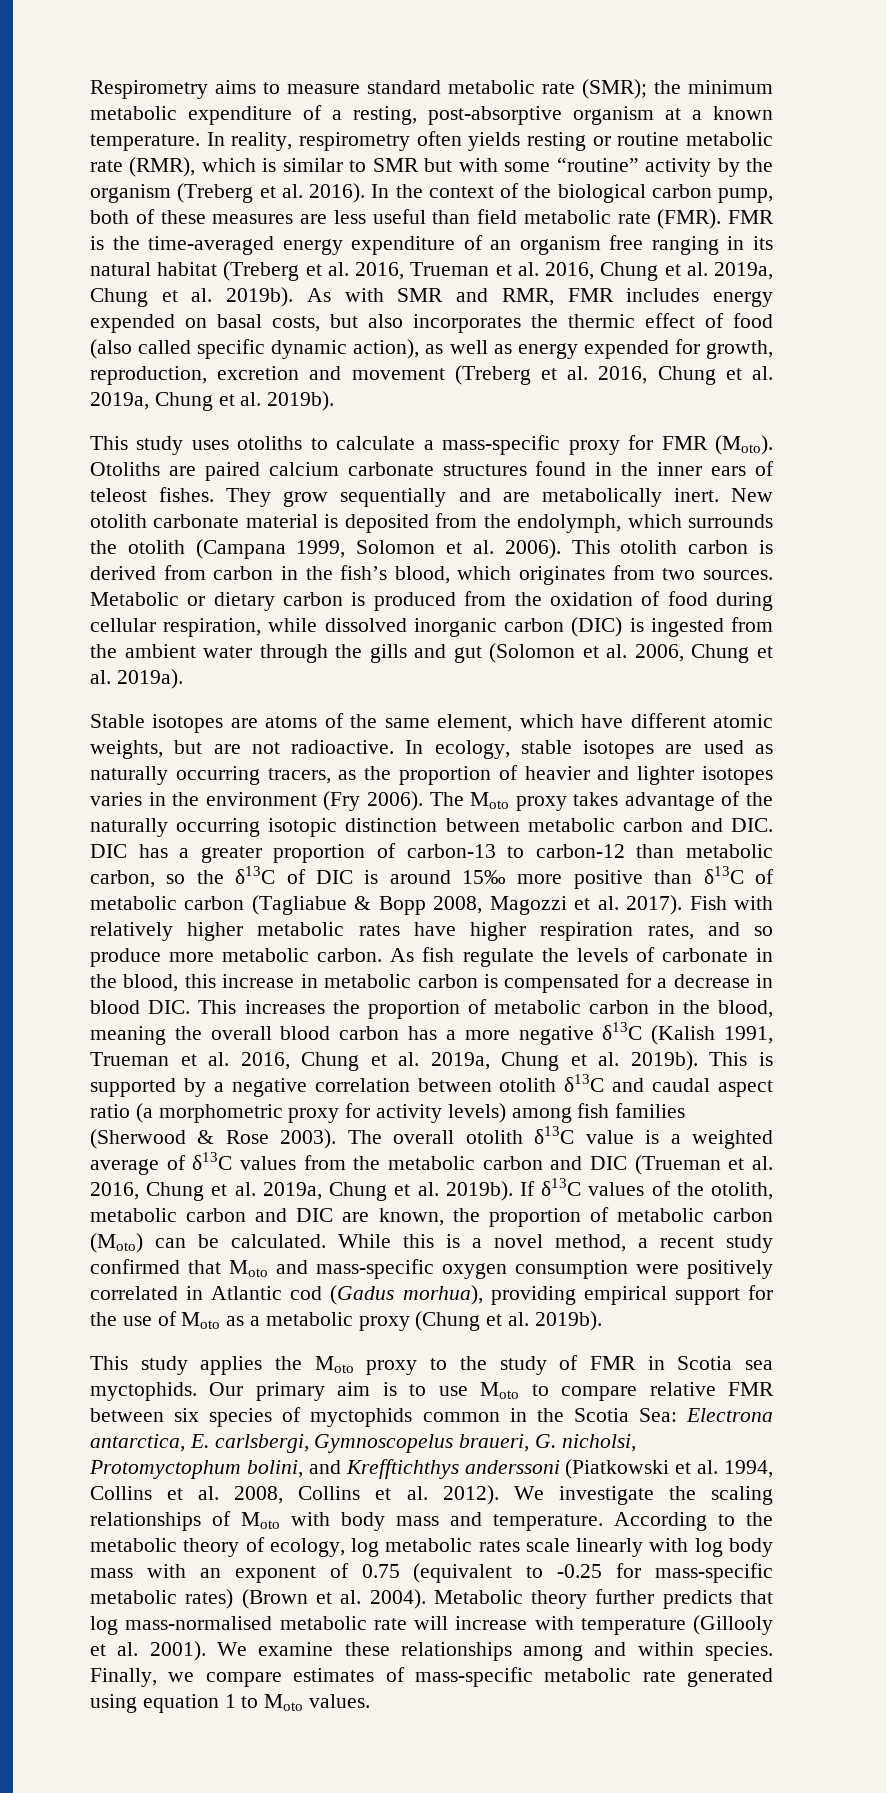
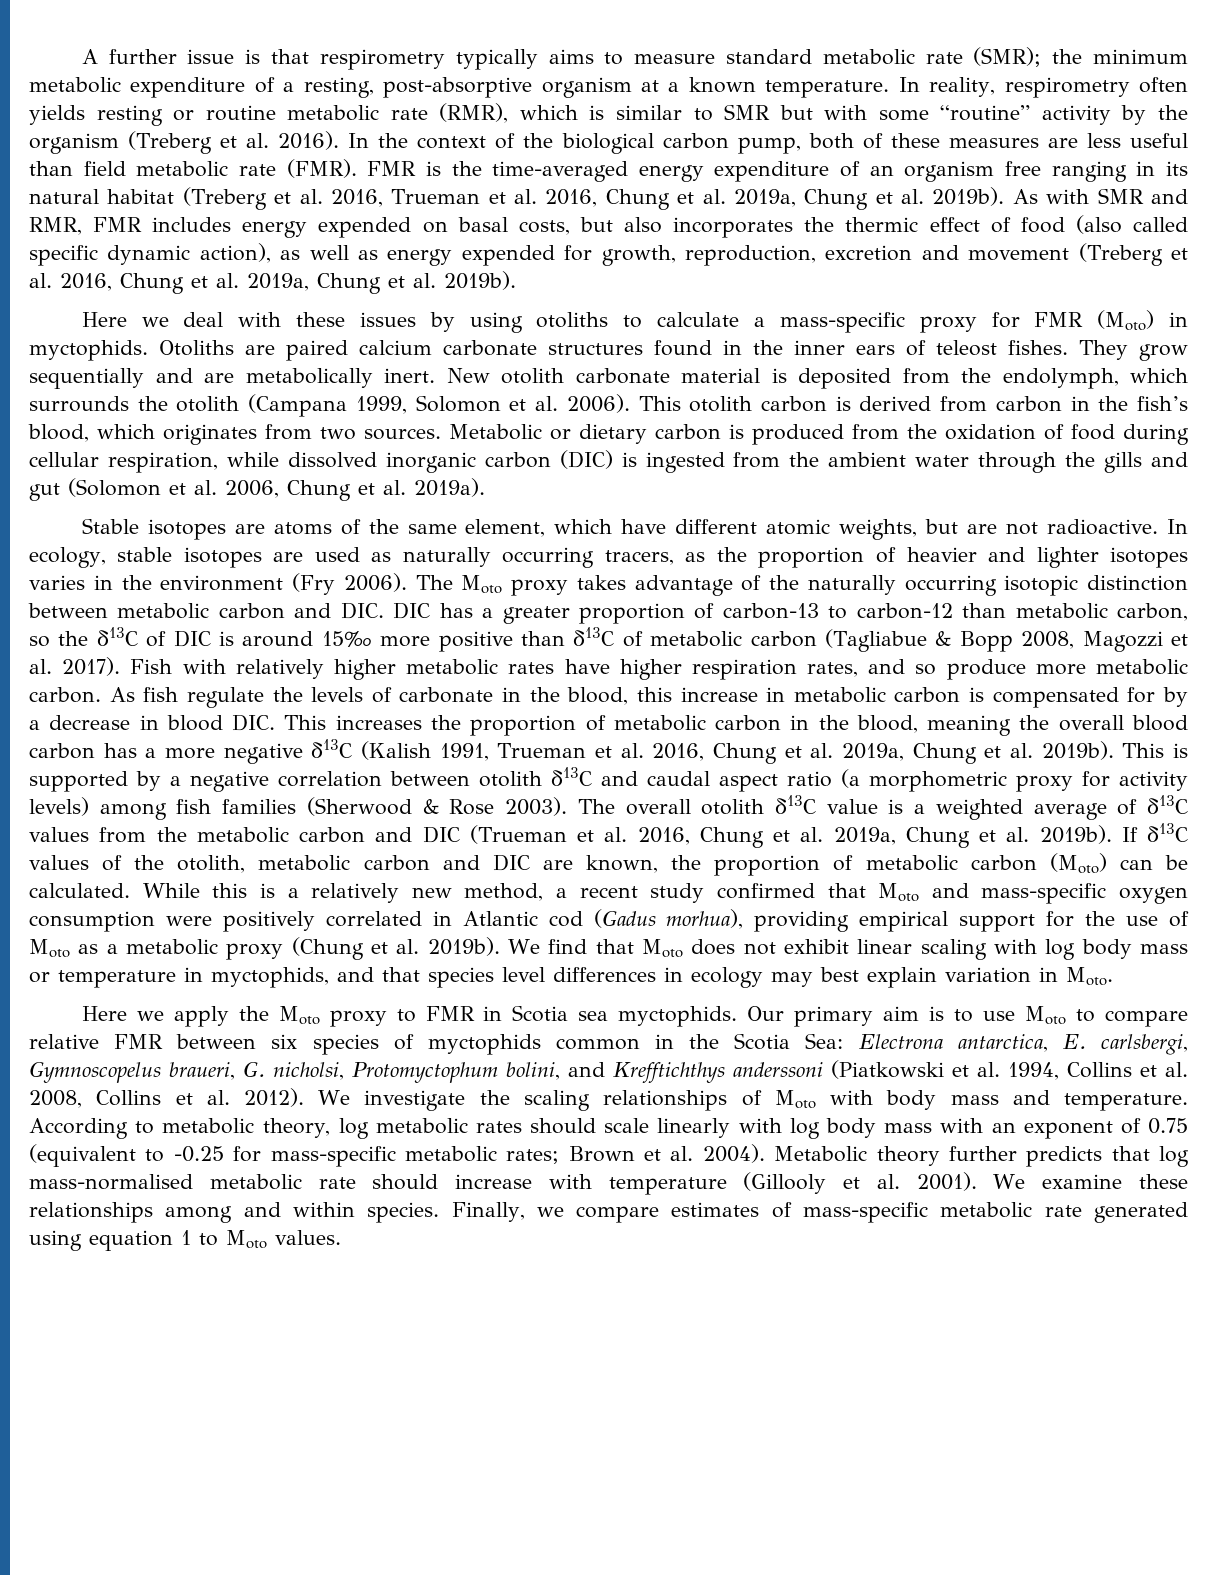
[90,80,208,99] Respirometry -> [81,49,538,70] A further issue is that respirometry typically
[90,436,229,455] This study uses -> [81,312,523,333] Here we deal with these issues by using
[715,435,773,455] (Moto). -> [1097,310,1189,331] [29,340,148,361] (Moto) in myctophids.
(651, 980) none -> [1163,687,1188,707] by
[494,1234,543,1248] novel -> [311,883,452,903] relatively new
[90,1356,263,1375] // This study applies -> [508,939,1189,960] [29,967,1113,988] [81,1006,229,1027] We find that Moto does not exhibit linear scaling with log body mass or temperature in myctophids, and that species level differences in ecology may best explain variation in Moto. // Here we apply
[459,1355,579,1375] the study of -> (416, 1015) none
[746,1512,773,1526] [90,1537,345,1557] the metabolic theory of ecology, -> [162,1118,331,1138] metabolic theory,
(520, 1546) none -> [530,1118,597,1134] should
[185,1589,308,1609] rates) (Brown -> [506,1146,635,1164] rates; Brown
[414,1616,448,1630] will -> [372,1174,439,1190] should

